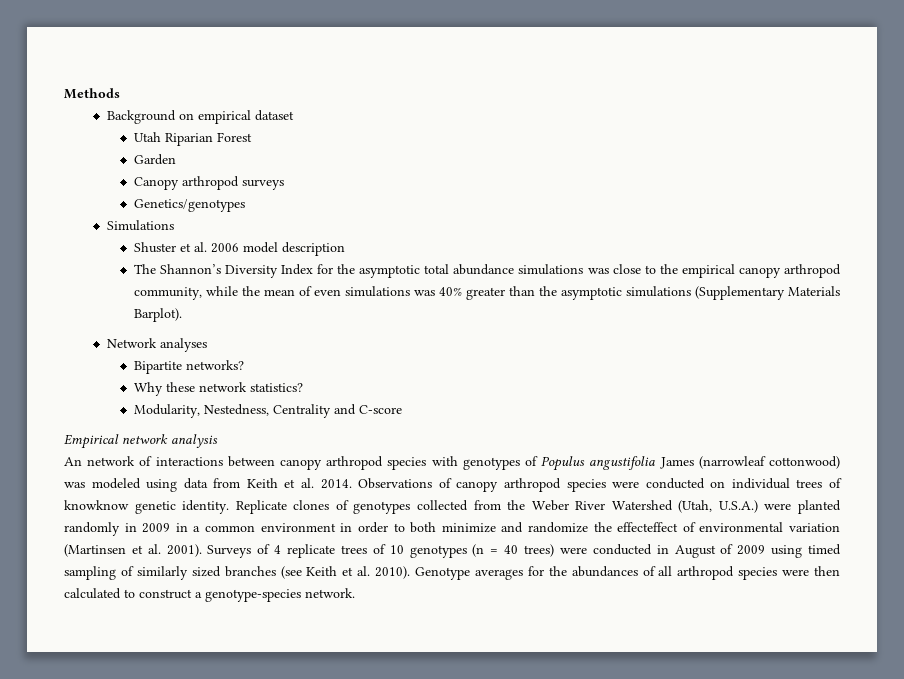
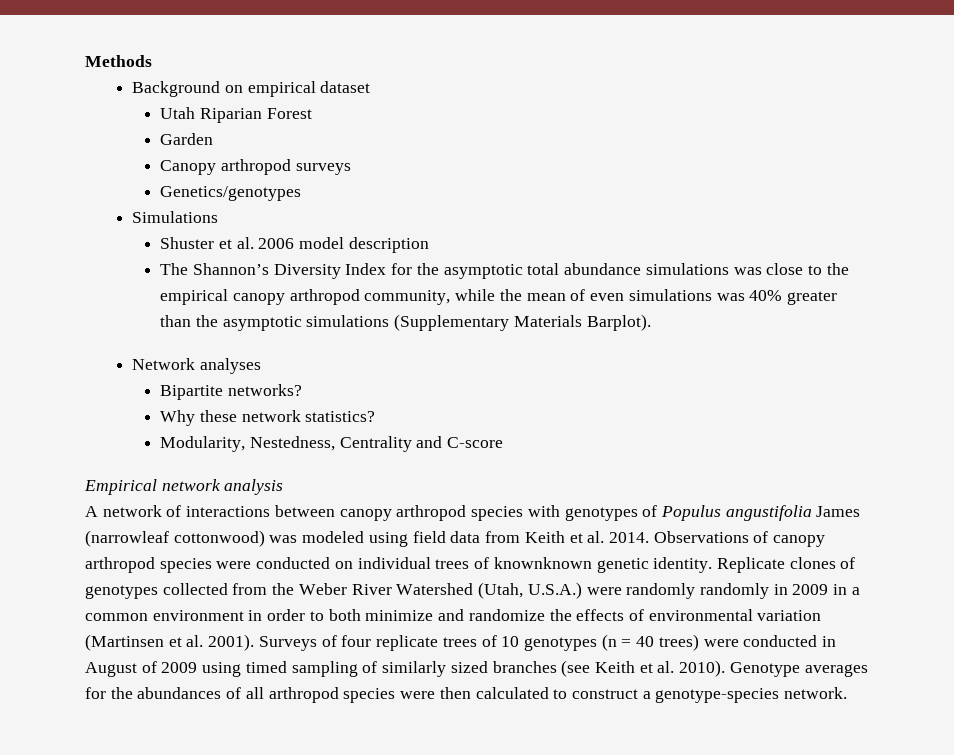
[64,457,82,466] An -> [85,506,98,517] A
(178, 485) none -> [412,531,446,543] field
[64,500,129,510] knowknow -> [493,557,592,569] knownknown
[798,500,841,514] planted -> [626,583,696,599] randomly
[617,522,679,532] effecteffect -> [576,609,625,621] effects
[274,545,282,554] 4 -> [341,635,372,647] four

